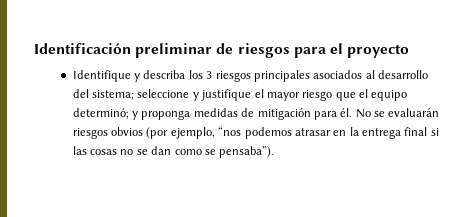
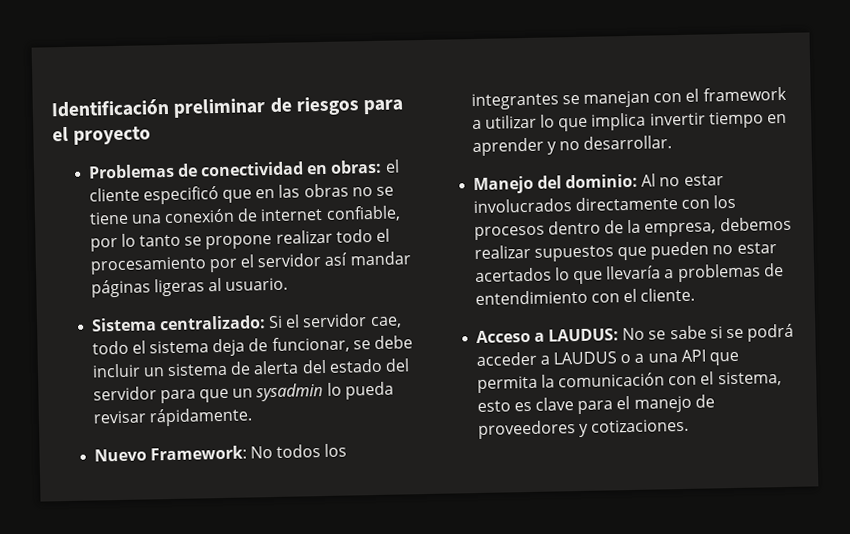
[72,70,429,82] [72,89,408,101] [72,108,440,120] [72,126,439,139] [72,146,275,158] Identifique y describa los 3 riesgos principales asociados al desarrollo del sistema; seleccione y justifique el mayor riesgo que el equipo determinó; y proponga medidas de mitigación para él. No se evaluarán riesgos obvios (por ejemplo, “nos podemos atrasar en la entrega final si las cosas no se dan como se pensaba”). -> [87,159,400,179] [88,183,394,205] [88,205,401,225] [89,228,390,252] [89,251,411,275] [90,277,289,298] [90,313,402,332] [91,335,413,357] [91,358,410,378] [92,381,394,404] [92,407,253,427] [93,443,348,462] [470,86,787,111] [471,111,787,132] [471,135,673,157] [472,173,724,195] [472,194,737,214] [473,216,792,241] [473,241,777,262] [474,263,784,285] [474,287,696,306] [475,323,795,344] [475,349,739,367] [476,371,782,394] [476,394,715,415] [477,418,690,440] Problemas de conectividad en obras: el cliente especificó que en las obras no se tiene una conexión de internet confiable, por lo tanto se propone realizar todo el procesamiento por el servidor así mandar páginas ligeras al usuario. // Sistema centralizado: Si el servidor cae, todo el sistema deja de funcionar, se debe incluir un sistema de alerta del estado del servidor para que un sysadmin lo pueda revisar rápidamente. // Nuevo Framework: No todos los integrantes se manejan con el framework a utilizar lo que implica invertir tiempo en aprender y no desarrollar. // Manejo del dominio: Al no estar involucrados directamente con los procesos dentro de la empresa, debemos realizar supuestos que pueden no estar acertados lo que llevaría a problemas de entendimiento con el cliente. // Acceso a LAUDUS: No se sabe si se podrá acceder a LAUDUS o a una API que permita la comunicación con el sistema, esto es clave para el manejo de proveedores y cotizaciones.

